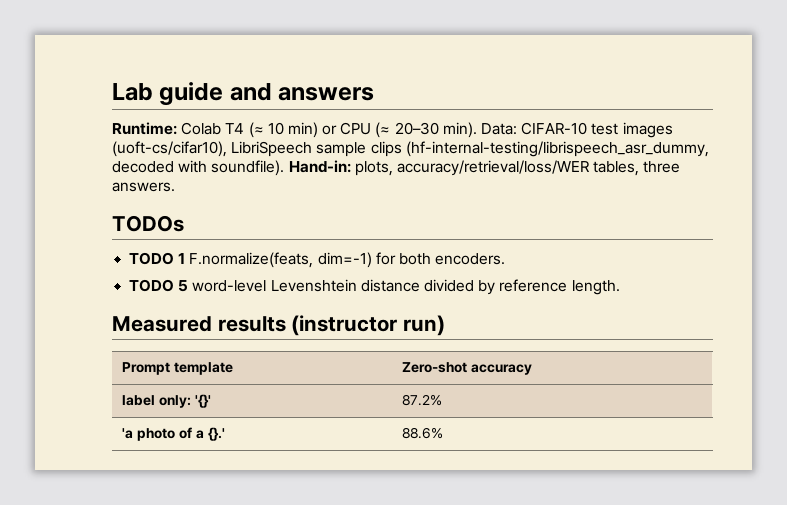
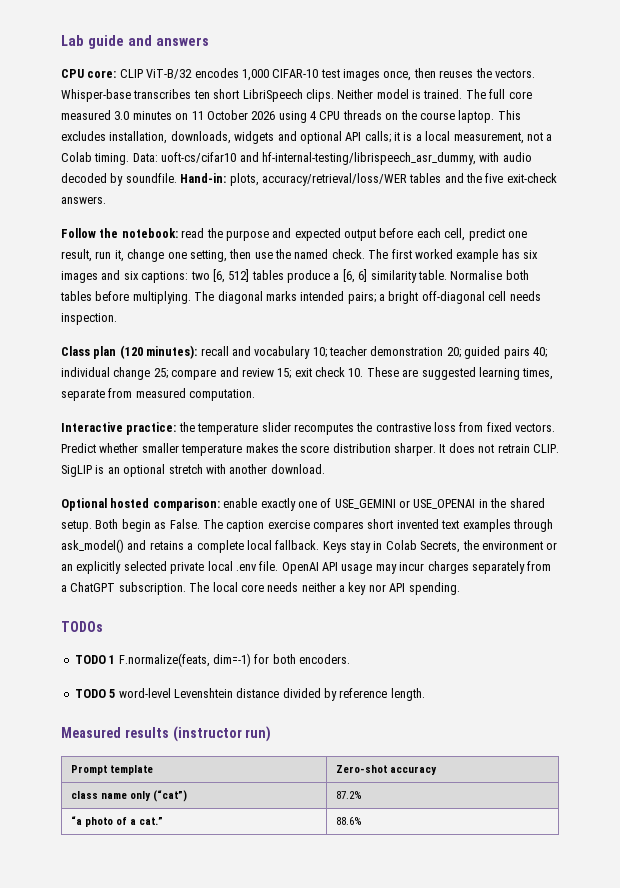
[112,122,673,138] [112,141,709,157] [112,160,681,176] [112,182,175,192] Runtime: Colab T4 (≈ 10 min) or CPU (≈ 20–30 min). Data: CIFAR-10 test images (uoft-cs/cifar10), LibriSpeech sample clips (hf-internal-testing/librispeech_asr_dummy, decoded with soundfile). Hand-in: plots, accuracy/retrieval/loss/WER tables, three answers. -> [61,68,535,81] [61,89,532,102] [61,110,521,123] [61,131,553,144] [61,152,532,165] [61,173,557,186] [61,196,106,204] [61,228,527,241] [61,249,538,262] [61,269,529,283] [60,291,541,304] [61,313,117,325] [61,345,547,359] [61,367,554,380] [61,388,256,401] [61,422,556,435] [61,443,559,456] [61,464,325,477] [61,498,545,511] [61,519,553,532] [61,539,558,553] [61,561,552,574] [61,582,460,595] CPU core: CLIP ViT-B/32 encodes 1,000 CIFAR-10 test images once, then reuses the vectors. Whisper-base transcribes ten short LibriSpeech clips. Neither model is trained. The full core measured 3.0 minutes on 11 October 2026 using 4 CPU threads on the course laptop. This excludes installation, downloads, widgets and optional API calls; it is a local measurement, not a Colab timing. Data: uoft-cs/cifar10 and hf-internal-testing/librispeech_asr_dummy, with audio decoded by soundfile. Hand-in: plots, accuracy/retrieval/loss/WER tables and the five exit-check answers. // Follow the notebook: read the purpose and expected output before each cell, predict one result, run it, change one setting, then use the named check. The first worked example has six images and six captions: two [6, 512] tables produce a [6, 6] similarity table. Normalise both tables before multiplying. The diagonal marks intended pairs; a bright off-diagonal cell needs inspection. // Class plan (120 minutes): recall and vocabulary 10; teacher demonstration 20; guided pairs 40; individual change 25; compare and review 15; exit check 10. These are suggested learning times, separate from measured computation. // Interactive practice: the temperature slider recomputes the contrastive loss from fixed vectors. Predict whether smaller temperature makes the score distribution sharper. It does not retrain CLIP. SigLIP is an optional stretch with another download. // Optional hosted comparison: enable exactly one of USE_GEMINI or USE_OPENAI in the shared setup. Both begin as False. The caption exercise compares short invented text examples through ask_model() and retains a complete local fallback. Keys stay in Colab Secrets, the environment or an explicitly selected private local .env file. OpenAI API usage may incur charges separately from a ChatGPT subscription. The local core needs neither a key nor API spending.
[122,394,212,408] label only: '{}' -> [70,790,187,802] class name only (“cat”)
[122,428,134,439] 'a -> [70,816,82,825] “a
[208,427,226,441] {}.' -> [138,817,163,825] cat.”

